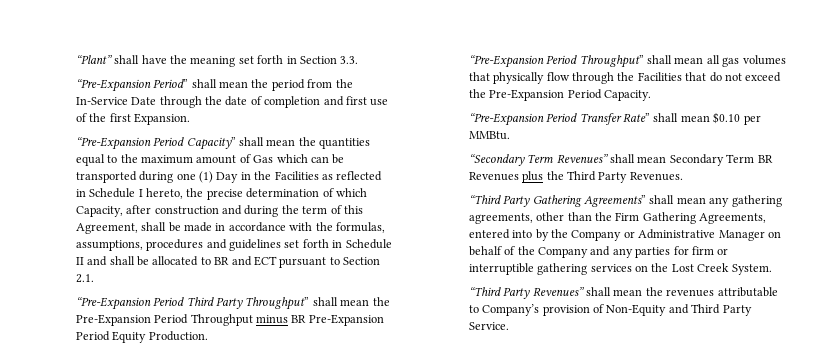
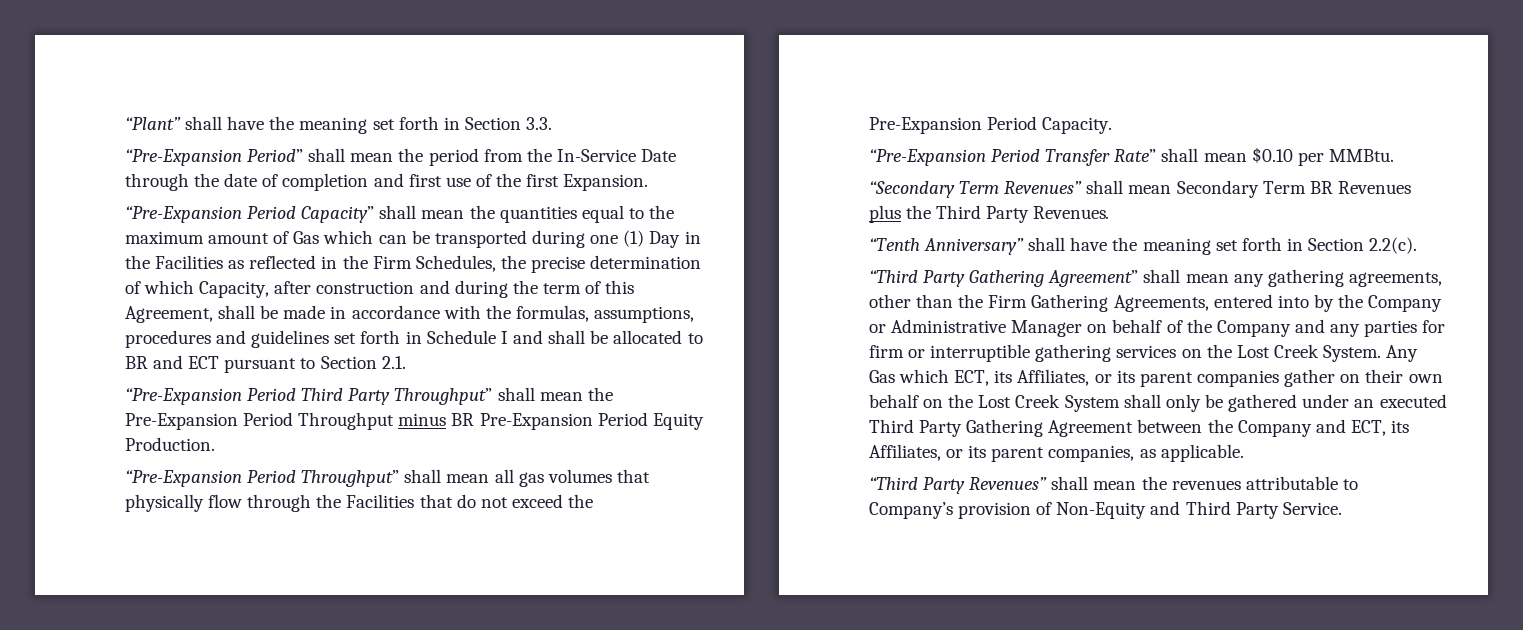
[89,188,184,199] Schedule I hereto, -> [342,255,496,272] the Firm Schedules,
[75,257,84,265] II -> [500,331,508,344] I
(683, 176) none -> [868,237,1418,255] // “Tenth Anniversary” shall have the meaning set forth in Section 2.2(c).
[584,195,647,207] Agreements” -> [1048,270,1139,287] Agreement”
(772, 269) none -> [1386,345,1419,362] [868,369,1443,387] [868,394,1447,412] [868,419,1410,437] [868,444,1244,462] Any Gas which ECT, its Affiliates, or its parent companies gather on their own behalf on the Lost Creek System shall only be gathered under an executed Third Party Gathering Agreement between the Company and ECT, its Affiliates, or its parent companies, as applicable.

